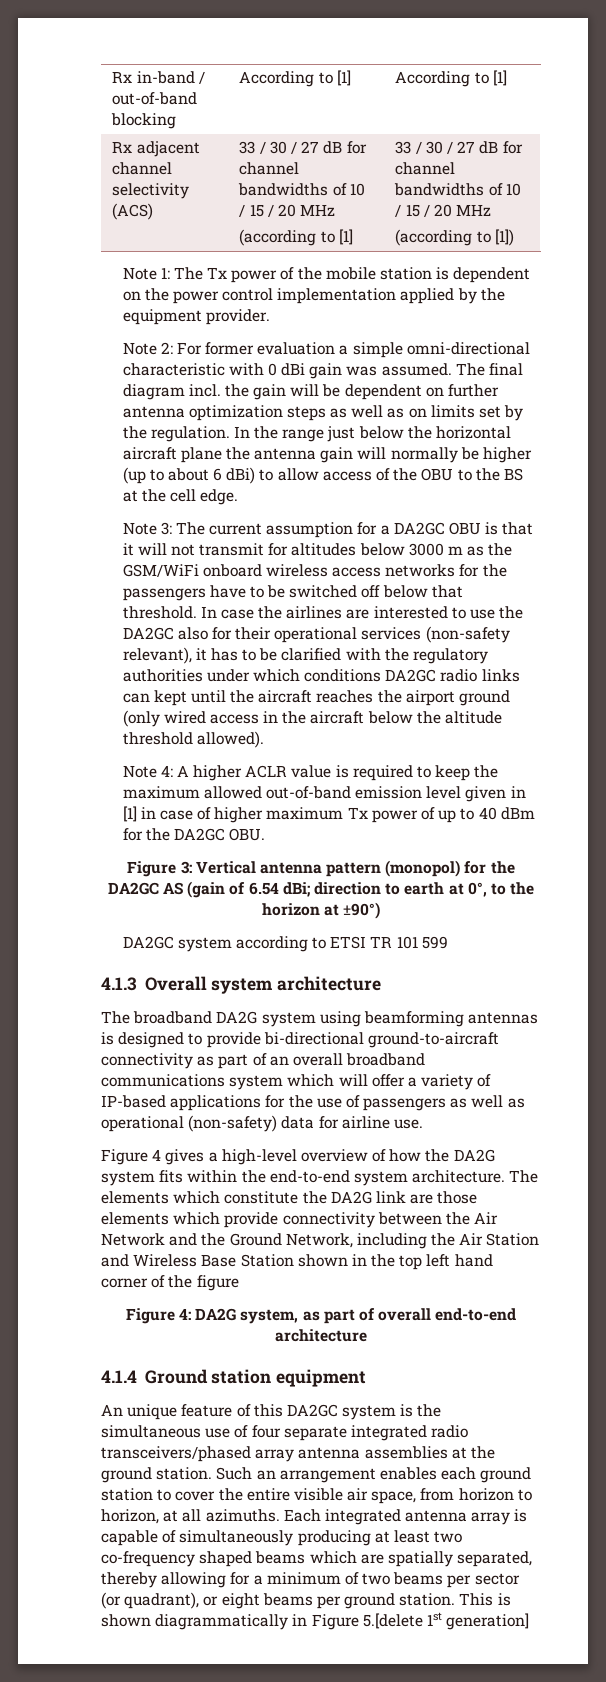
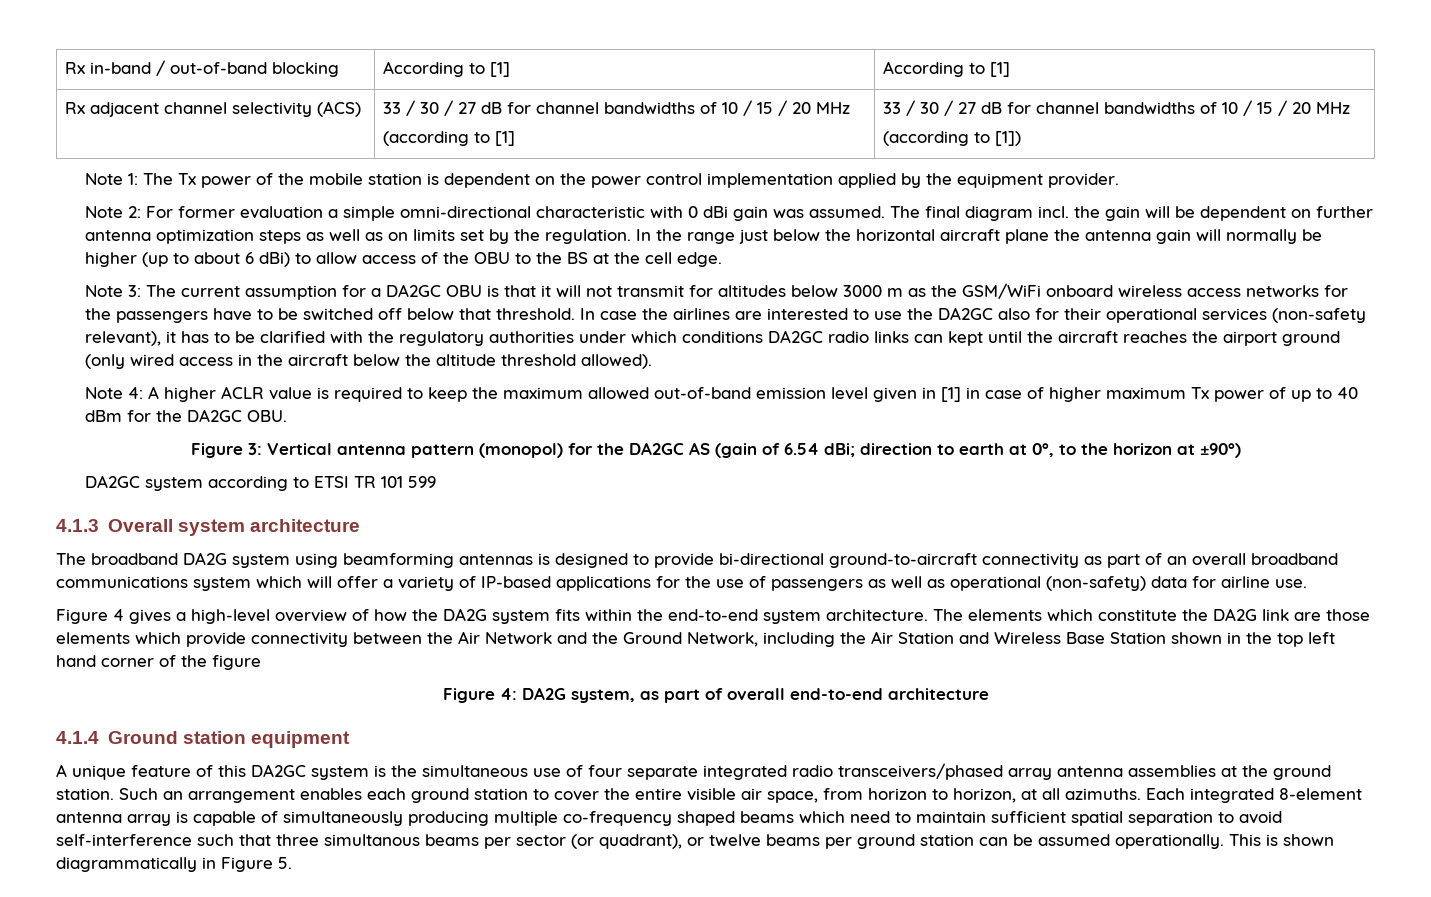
[101,1404,123,1416] An -> [56,764,67,777] A
(401, 1517) none -> [1279,788,1362,800] 8-element
[374,1530,463,1543] at least two -> [494,811,558,826] multiple
[360,1551,533,1567] [101,1572,391,1588] are spatially separated, thereby allowing for a minimum of two -> [850,811,1282,826] [56,834,420,846] need to maintain sufficient spatial separation to avoid self-interference such that three simultanous
[221,1593,260,1609] eight -> [709,834,761,847] twelve
[399,1593,456,1606] station. -> [920,834,1224,849] station can be assumed operationally.
[362,1612,530,1630] 5.[delete 1st generation] -> [278,857,292,869] 5.

